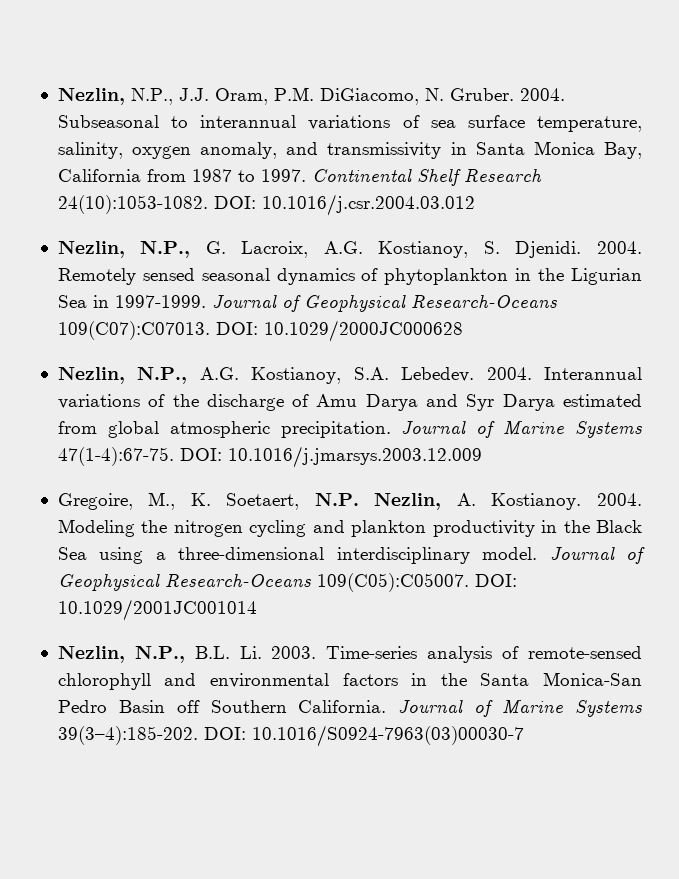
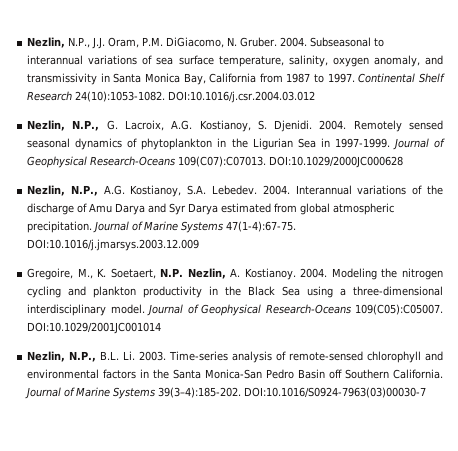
[213,194,475,216] DOI: 10.1016/j.csr.2004.03.012 -> [168,91,316,103] DOI:10.1016/j.csr.2004.03.012
[215,320,463,342] DOI: 10.1029/2000JC000628 -> [269,156,404,168] DOI:10.1029/2000JC000628
[179,446,482,468] DOI: 10.1016/j.jmarsys.2003.12.009 -> [27,239,200,251] DOI:10.1016/j.jmarsys.2003.12.009
[474,574,517,587] [57,599,257,621] DOI: 10.1029/2001JC001014 -> [27,322,162,334] DOI:10.1029/2001JC001014
[203,725,524,747] DOI: 10.1016/S0924-7963(03)00030-7 -> [244,387,427,398] DOI:10.1016/S0924-7963(03)00030-7

